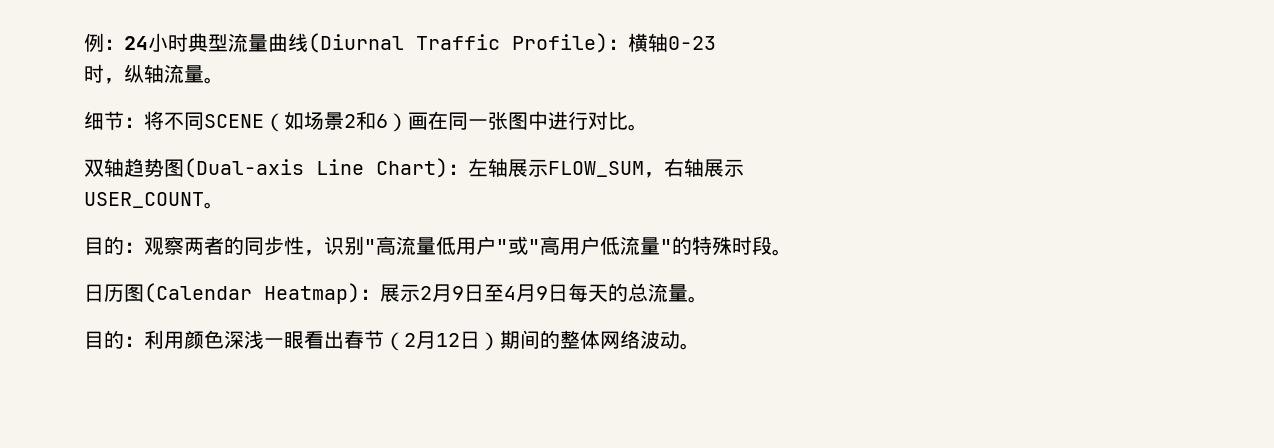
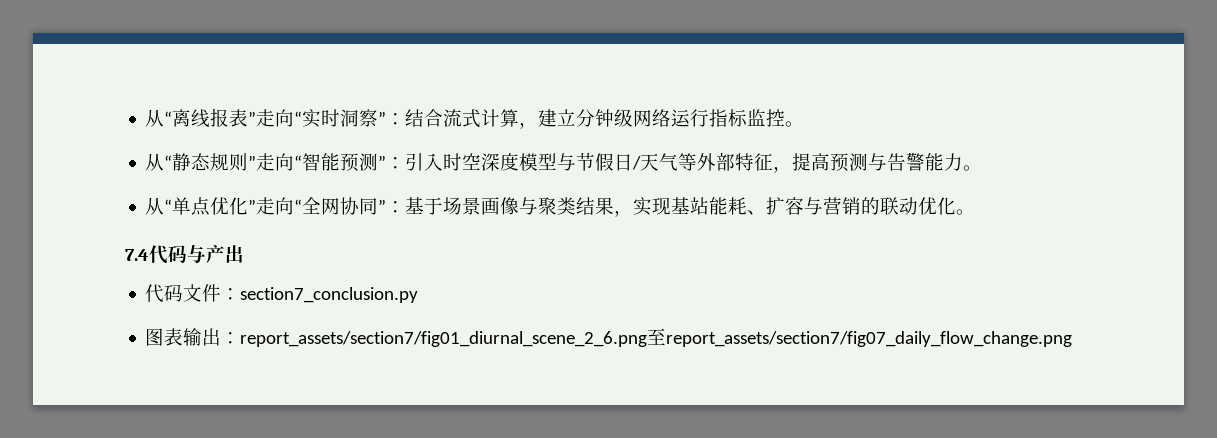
[84,33,716,53] [84,64,224,84] [84,111,648,132] [84,158,744,178] [84,192,224,209] [84,236,792,256] [84,283,708,304] [84,330,700,351] 例：24小时典型流量曲线(Diurnal Traffic Profile)：横轴0-23 // 时，纵轴流量。 // 细节：将不同SCENE（如场景2和6）画在同一张图中进行对比。 // 双轴趋势图(Dual-axis Line Chart)：左轴展示FLOW_SUM，右轴展示 // USER_COUNT。 // 目的：观察两者的同步性，识别"高流量低用户"或"高用户低流量"的特殊时段。 // 日历图(Calendar Heatmap)：展示2月9日至4月9日每天的总流量。 // 目的：利用颜色深浅一眼看出春节（2月12日）期间的整体网络波动。 -> [145,108,805,129] [145,152,983,173] [145,197,976,217] [125,245,244,264] [145,284,419,303] [145,328,1073,347] 从“离线报表”走向“实时洞察”：结合流式计算，建立分钟级网络运行指标监控。 // 从“静态规则”走向“智能预测”：引入时空深度模型与节假日/天气等外部特征，提高预测与告警能力。 // 从“单点优化”走向“全网协同”：基于场景画像与聚类结果，实现基站能耗、扩容与营销的联动优化。 // 7.4代码与产出 // 代码文件：section7_conclusion.py // 图表输出：report_assets/section7/fig01_diurnal_scene_2_6.png至report_assets/section7/fig07_daily_flow_change.png

